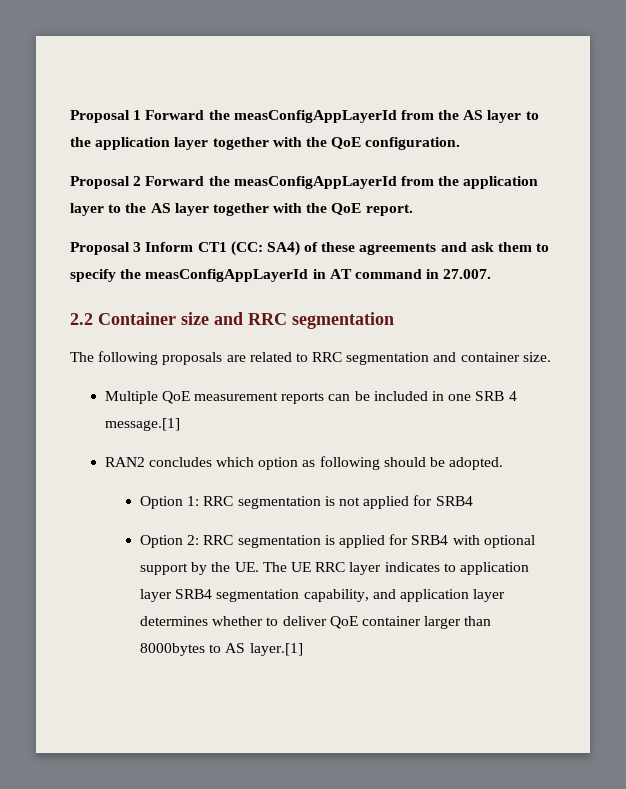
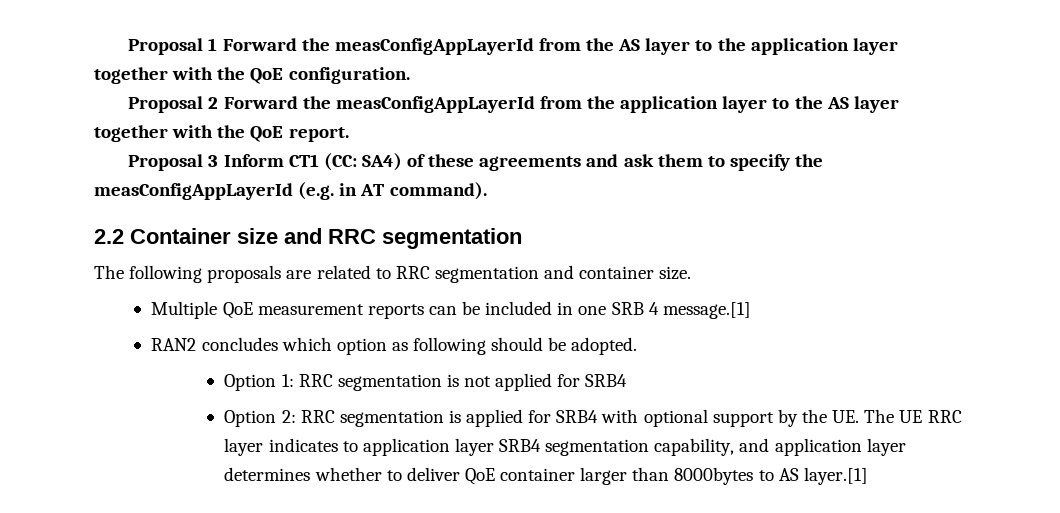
(309, 275) none -> [298,182,335,200] (e.g.
[354,269,492,279] command in 27.007. -> [389,182,487,200] command).

